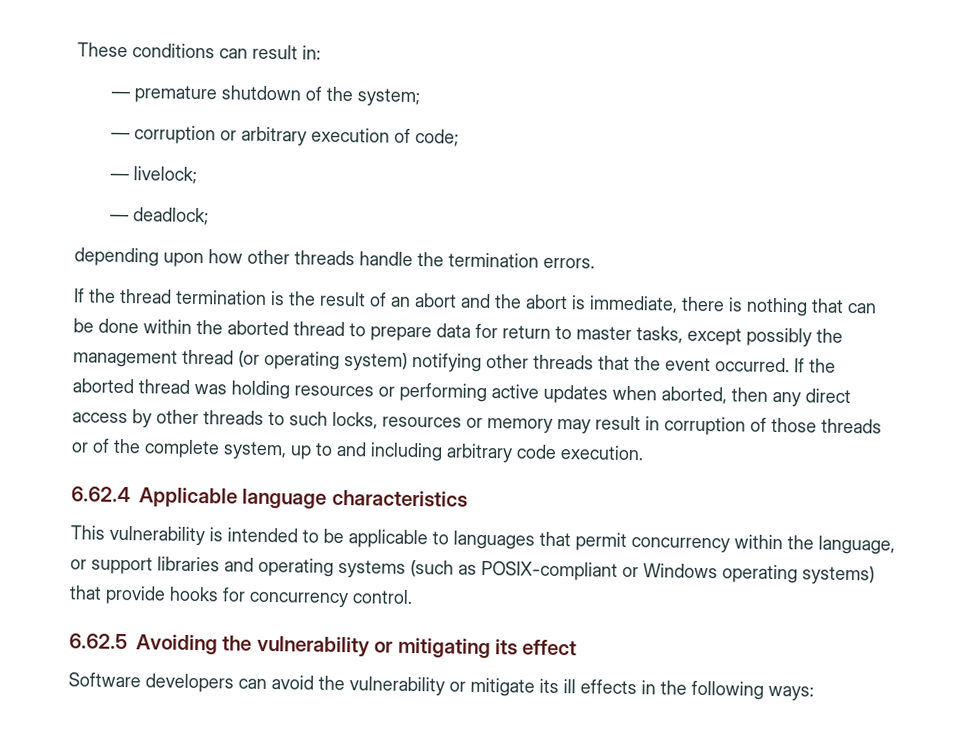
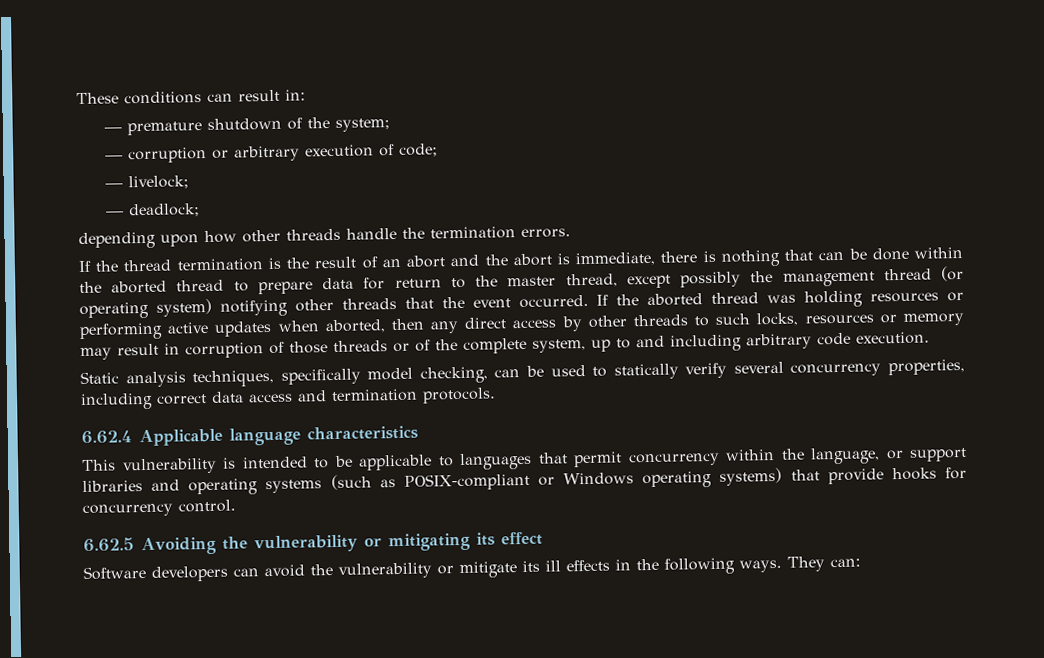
[576,326,683,344] master tasks, -> [475,273,618,288] the master thread,
(644, 453) none -> [80,358,965,388] [80,387,496,411] // Static analysis techniques, specifically model checking, can be used to statically verify several concurrency properties, including correct data access and termination protocols.
[768,685,814,701] ways: -> [739,556,861,573] ways. They can:

